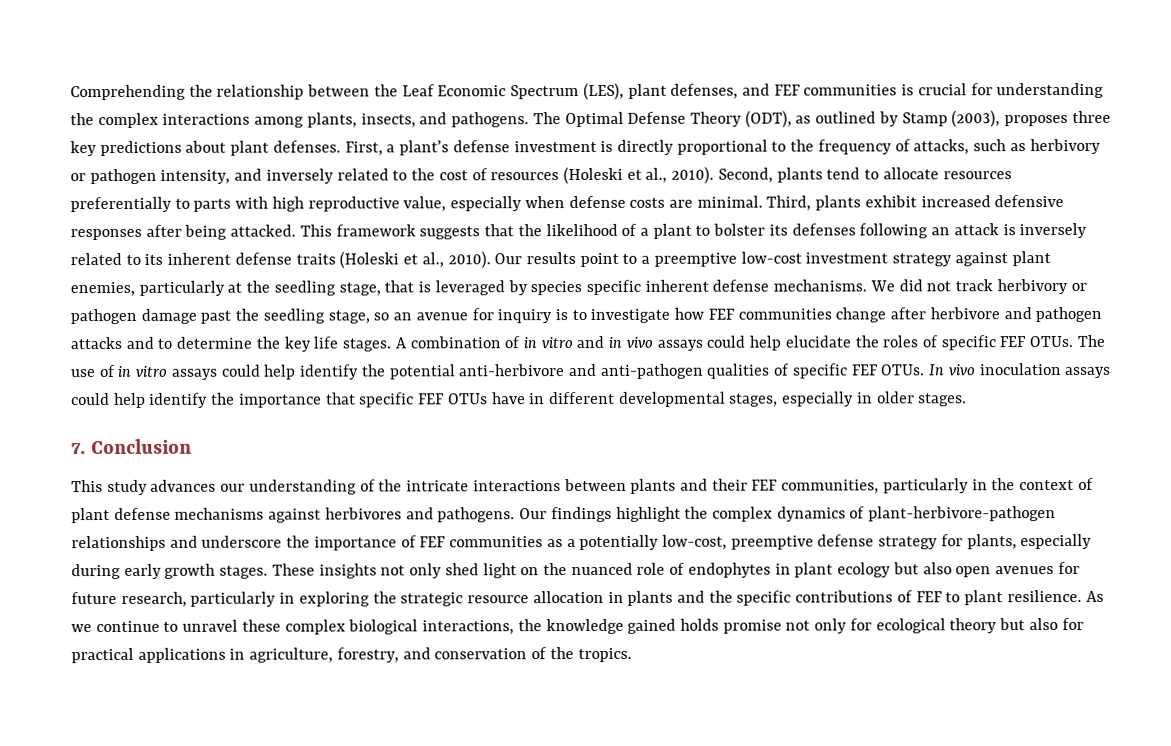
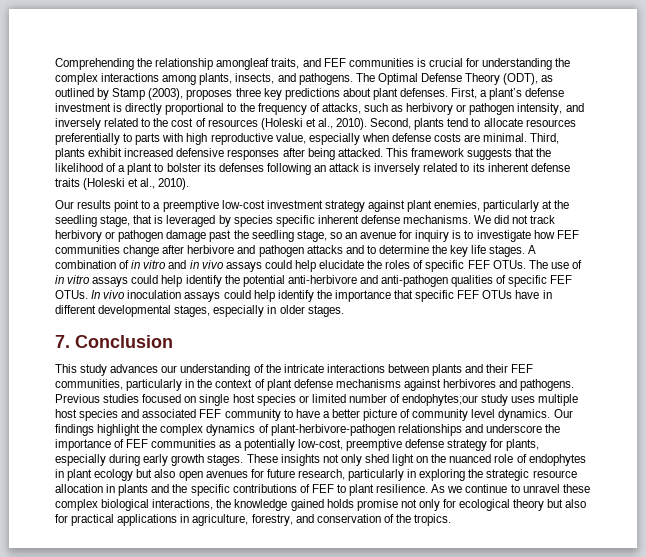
[307,82,739,101] between the Leaf Economic Spectrum (LES), plant defenses, -> [216,58,300,70] amongleaf traits,
(491, 260) none -> (190, 184) //
(516, 515) none -> [55,394,579,406] [55,409,551,421] Previous studies focused on single host species or limited number of endophytes;our study uses multiple host species and associated FEF community to have a better picture of community level dynamics.

